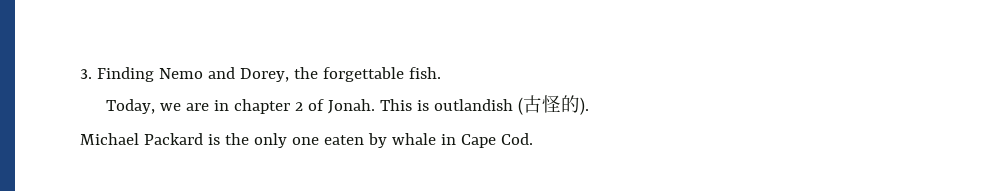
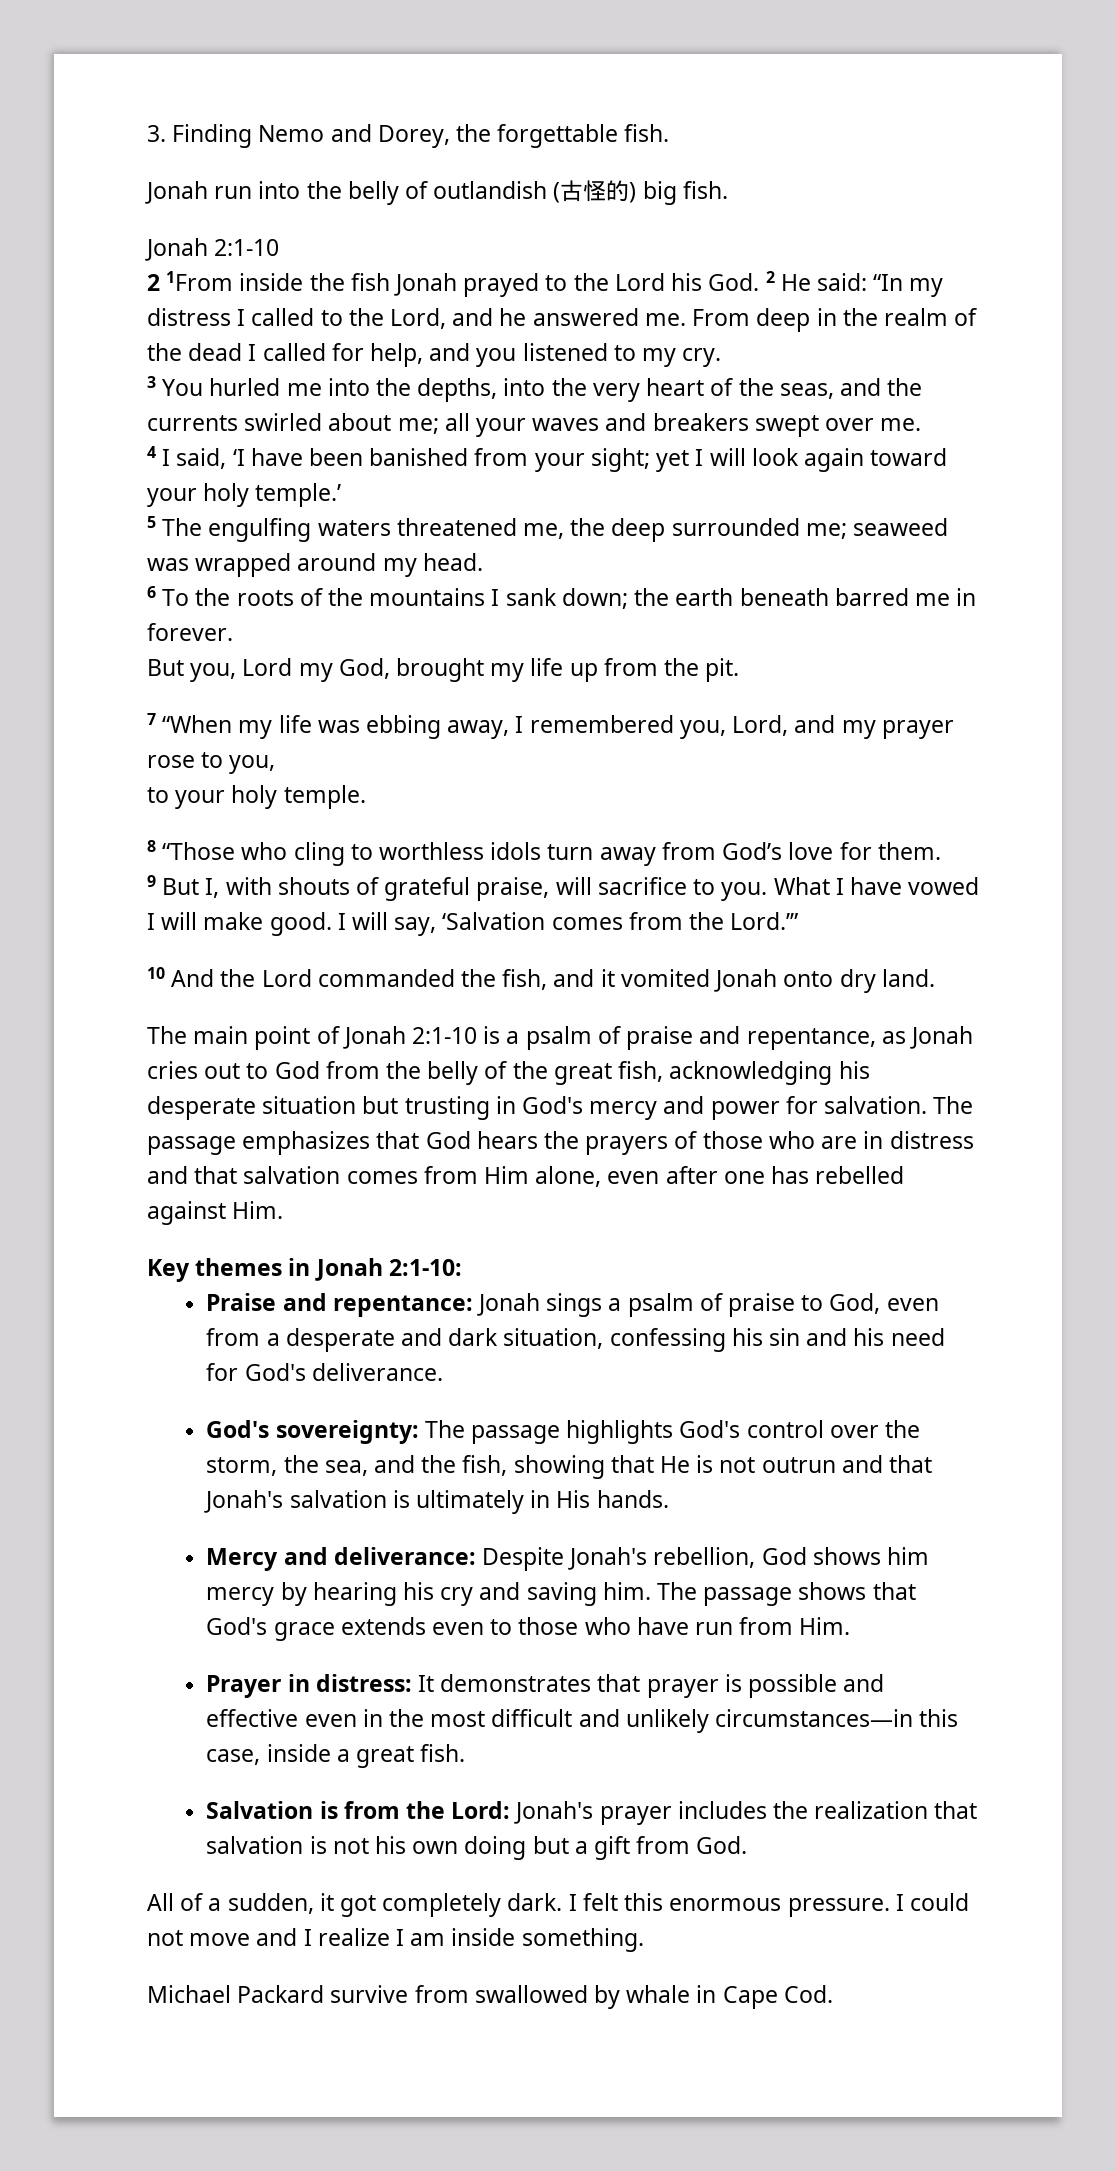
[106,95,590,115] [80,133,364,148] Today, we are in chapter 2 of Jonah. This is outlandish (古怪的). // Michael Packard is the only one eaten -> [145,180,728,205] [145,238,280,261] [147,271,944,297] [147,308,978,332] [147,343,722,367] [147,376,923,402] [147,413,922,437] [147,446,948,472] [147,483,342,507] [147,516,949,542] [147,553,483,577] [147,586,977,609] [147,623,233,641] [147,658,740,682] [147,713,954,739] [147,752,276,774] [147,785,366,809] [147,840,941,866] [147,875,980,901] [147,912,799,936] [147,967,935,993] [147,1026,973,1050] [147,1061,870,1085] [147,1096,974,1120] [147,1131,974,1155] [147,1166,905,1187] [147,1201,284,1225] [147,1258,462,1282] [206,1293,939,1317] [206,1328,945,1352] [206,1363,443,1381] [206,1420,920,1444] [206,1455,933,1479] [204,1490,669,1514] [206,1547,929,1571] [206,1582,916,1606] [206,1617,851,1641] [206,1674,885,1698] [206,1709,959,1733] [206,1744,466,1768] [206,1801,978,1825] [206,1836,748,1860] [147,1893,969,1917] [147,1928,644,1952] [147,1985,588,2003] Jonah run into the belly of outlandish (古怪的) big fish. // Jonah 2:1-10 // 2 1From inside the fish Jonah prayed to the Lord his God. 2 He said: “In my distress I called to the Lord, and he answered me. From deep in the realm of the dead I called for help, and you listened to my cry. // 3 You hurled me into the depths, into the very heart of the seas, and the currents swirled about me; all your waves and breakers swept over me. // 4 I said, ‘I have been banished from your sight; yet I will look again toward your holy temple.’ // 5 The engulfing waters threatened me, the deep surrounded me; seaweed was wrapped around my head. // 6 To the roots of the mountains I sank down; the earth beneath barred me in forever. // But you, Lord my God, brought my life up from the pit. // 7 “When my life was ebbing away, I remembered you, Lord, and my prayer rose to you, // to your holy temple. // 8 “Those who cling to worthless idols turn away from God’s love for them. // 9 But I, with shouts of grateful praise, will sacrifice to you. What I have vowed I will make good. I will say, ‘Salvation comes from the Lord.’” // 10 And the Lord commanded the fish, and it vomited Jonah onto dry land. // The main point of Jonah 2:1-10 is a psalm of praise and repentance, as Jonah cries out to God from the belly of the great fish, acknowledging his desperate situation but trusting in God's mercy and power for salvation. The passage emphasizes that God hears the prayers of those who are in distress and that salvation comes from Him alone, even after one has rebelled against Him. // Key themes in Jonah 2:1-10: // Praise and repentance: Jonah sings a psalm of praise to God, even from a desperate and dark situation, confessing his sin and his need for God's deliverance. // God's sovereignty: The passage highlights God's control over the storm, the sea, and the fish, showing that He is not outrun and that Jonah's salvation is ultimately in His hands. // Mercy and deliverance: Despite Jonah's rebellion, God shows him mercy by hearing his cry and saving him. The passage shows that God's grace extends even to those who have run from Him. // Prayer in distress: It demonstrates that prayer is possible and effective even in the most difficult and unlikely circumstances—in this case, inside a great fish. // Salvation is from the Lord: Jonah's prayer includes the realization that salvation is not his own doing but a gift from God. // All of a sudden, it got completely dark. I felt this enormous pressure. I could not move and I realize I am inside something. // Michael Packard survive from swallowed

